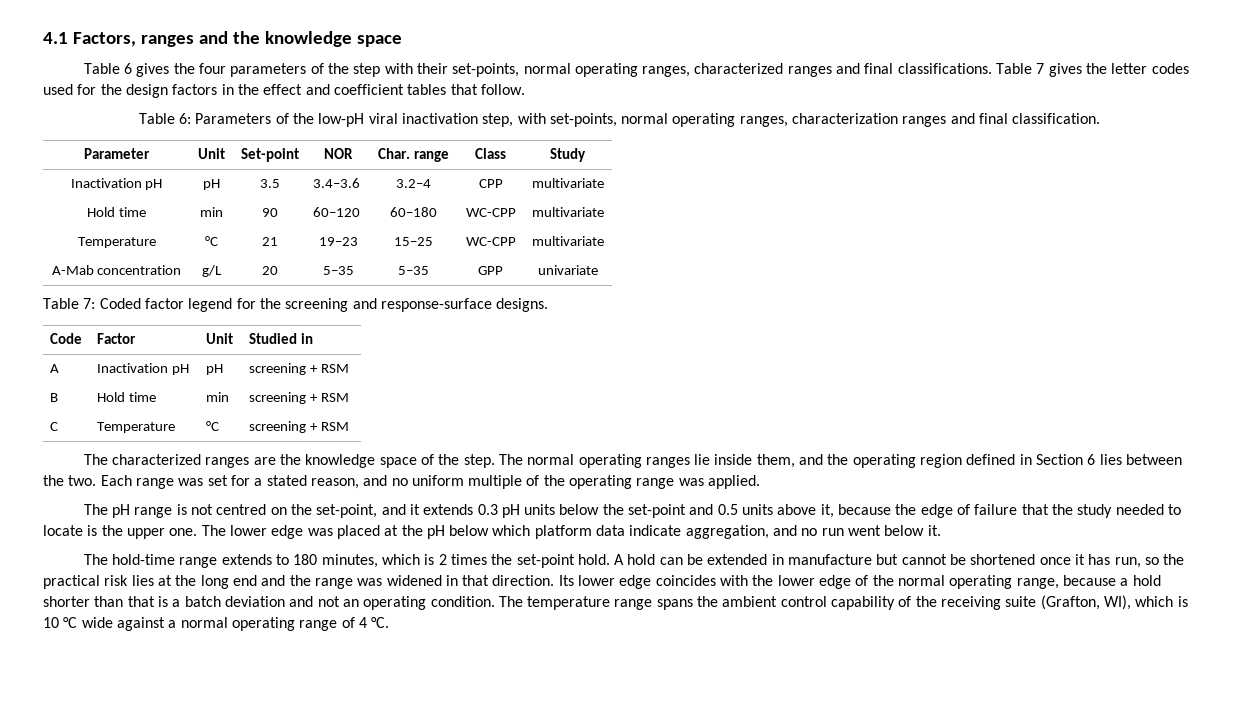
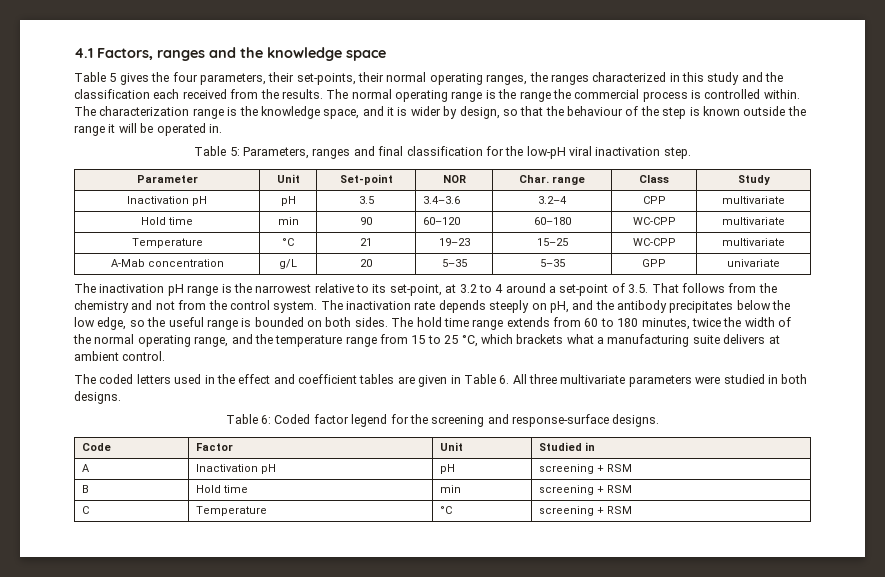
[123,63,132,74] 6 -> [109,73,117,82] 5
[230,63,1189,77] [43,84,525,98] [138,113,1101,127] parameters of the step with their set-points, normal operating ranges, characterized ranges and final classifications. Table 7 gives the letter codes used for the design factors in the effect and coefficient tables that follow. // Table 6: Parameters of the low-pH viral inactivation step, with set-points, normal operating ranges, characterization ranges and final classification. -> [199,72,784,85] [74,89,800,102] [74,106,806,119] [74,123,222,136] [194,146,691,159] parameters, their set-points, their normal operating ranges, the ranges characterized in this study and the classification each received from the results. The normal operating range is the range the commercial process is controlled within. The characterization range is the knowledge space, and it is wider by design, so that the behaviour of the step is known outside the range it will be operated in. // Table 5: Parameters, ranges and final classification for the low-pH viral inactivation step.
[43,298,96,309] Table 7: -> [74,283,777,296] [74,300,791,313] [74,317,791,330] [73,334,780,347] [74,351,166,361] [74,374,808,387] [74,391,121,404] [225,414,271,424] The inactivation pH range is the narrowest relative to its set-point, at 3.2 to 4 around a set-point of 3.5. That follows from the chemistry and not from the control system. The inactivation rate depends steeply on pH, and the antibody precipitates below the low edge, so the useful range is bounded on both sides. The hold time range extends from 60 to 180 minutes, twice the width of the normal operating range, and the temperature range from 15 to 25 °C, which brackets what a manufacturing suite delivers at ambient control. // The coded letters used in the effect and coefficient tables are given in Table 6. All three multivariate parameters were studied in both designs. // Table 6:
[83,454,1182,468] [43,475,761,489] [83,504,1181,518] [43,525,941,539] [83,554,1185,568] [43,575,1161,589] [43,595,1188,610] [43,617,390,631] // The characterized ranges are the knowledge space of the step. The normal operating ranges lie inside them, and the operating region defined in Section 6 lies between the two. Each range was set for a stated reason, and no uniform multiple of the operating range was applied. // The pH range is not centred on the set-point, and it extends 0.3 pH units below the set-point and 0.5 units above it, because the edge of failure that the study needed to locate is the upper one. The lower edge was placed at the pH below which platform data indicate aggregation, and no run went below it. // The hold-time range extends to 180 minutes, which is 2 times the set-point hold. A hold can be extended in manufacture but cannot be shortened once it has run, so the practical risk lies at the long end and the range was widened in that direction. Its lower edge coincides with the lower edge of the normal operating range, because a hold shorter than that is a batch deviation and not an operating condition. The temperature range spans the ambient control capability of the receiving suite (Grafton, WI), which is 10 °C wide against a normal operating range of 4 °C. -> (632, 510) none

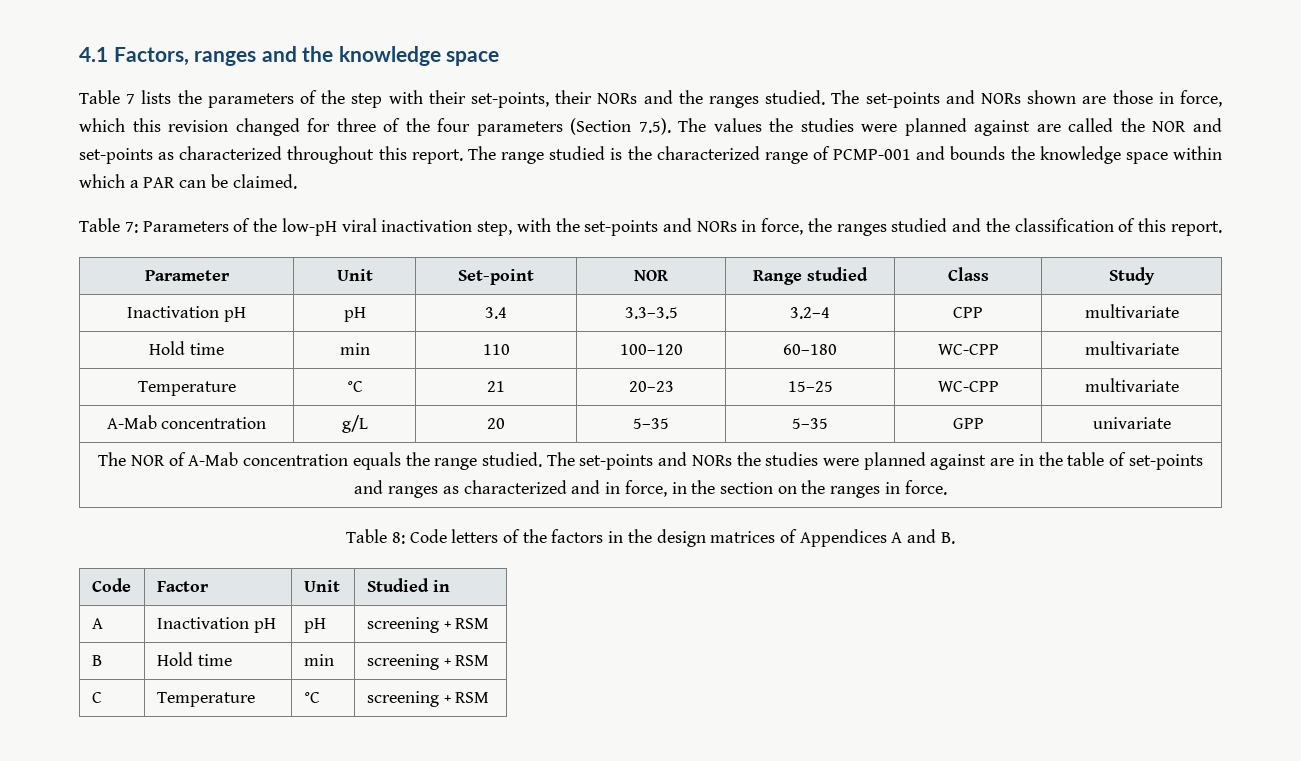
[109,72,784,85] [74,89,800,102] [74,106,806,119] [74,123,222,136] [194,146,691,159] 5 gives the four parameters, their set-points, their normal operating ranges, the ranges characterized in this study and the classification each received from the results. The normal operating range is the range the commercial process is controlled within. The characterization range is the knowledge space, and it is wider by design, so that the behaviour of the step is known outside the range it will be operated in. // Table 5: Parameters, ranges and final classification for the low-pH viral inactivation step. -> [126,90,1223,108] [79,118,1222,136] [79,146,1222,164] [79,174,297,189] [79,218,1222,236] 7 lists the parameters of the step with their set-points, their NORs and the ranges studied. The set-points and NORs shown are those in force, which this revision changed for three of the four parameters (Section 7.5). The values the studies were planned against are called the NOR and set-points as characterized throughout this report. The range studied is the characterized range of PCMP-001 and bounds the knowledge space within which a PAR can be claimed. // Table 7: Parameters of the low-pH viral inactivation step, with the set-points and NORs in force, the ranges studied and the classification of this report.
[519,175,585,185] Char. range -> [753,267,868,285] Range studied
[358,196,374,204] [422,196,460,204] 3.5 | 3.4–3.6 -> [485,307,507,319] [624,307,678,319] 3.4 | 3.3–3.5
[360,217,372,225] [422,217,460,225] 90 | 60–120 -> [482,344,510,355] [619,344,683,355] 110 | 100–120
[438,238,470,246] 19–23 -> [628,381,674,392] 20–23
[74,283,777,296] [74,300,791,313] [74,317,791,330] [73,334,780,347] [74,351,166,361] [74,374,808,387] [74,391,121,404] [225,414,660,427] // The inactivation pH range is the narrowest relative to its set-point, at 3.2 to 4 around a set-point of 3.5. That follows from the chemistry and not from the control system. The inactivation rate depends steeply on pH, and the antibody precipitates below the low edge, so the useful range is bounded on both sides. The hold time range extends from 60 to 180 minutes, twice the width of the normal operating range, and the temperature range from 15 to 25 °C, which brackets what a manufacturing suite delivers at ambient control. // The coded letters used in the effect and coefficient tables are given in Table 6. All three multivariate parameters were studied in both designs. // Table 6: Coded factor legend for the screening and response-surface designs. -> [98,452,1203,470] [354,480,947,498] [346,529,955,547] // The NOR of A-Mab concentration equals the range studied. The set-points and NORs the studies were planned against are in the table of set-points and ranges as characterized and in force, in the section on the ranges in force. // Table 8: Code letters of the factors in the design matrices of Appendices A and B.

